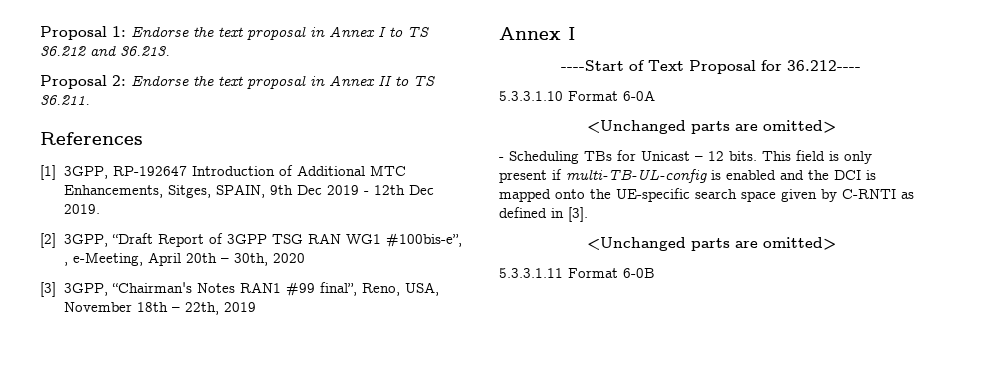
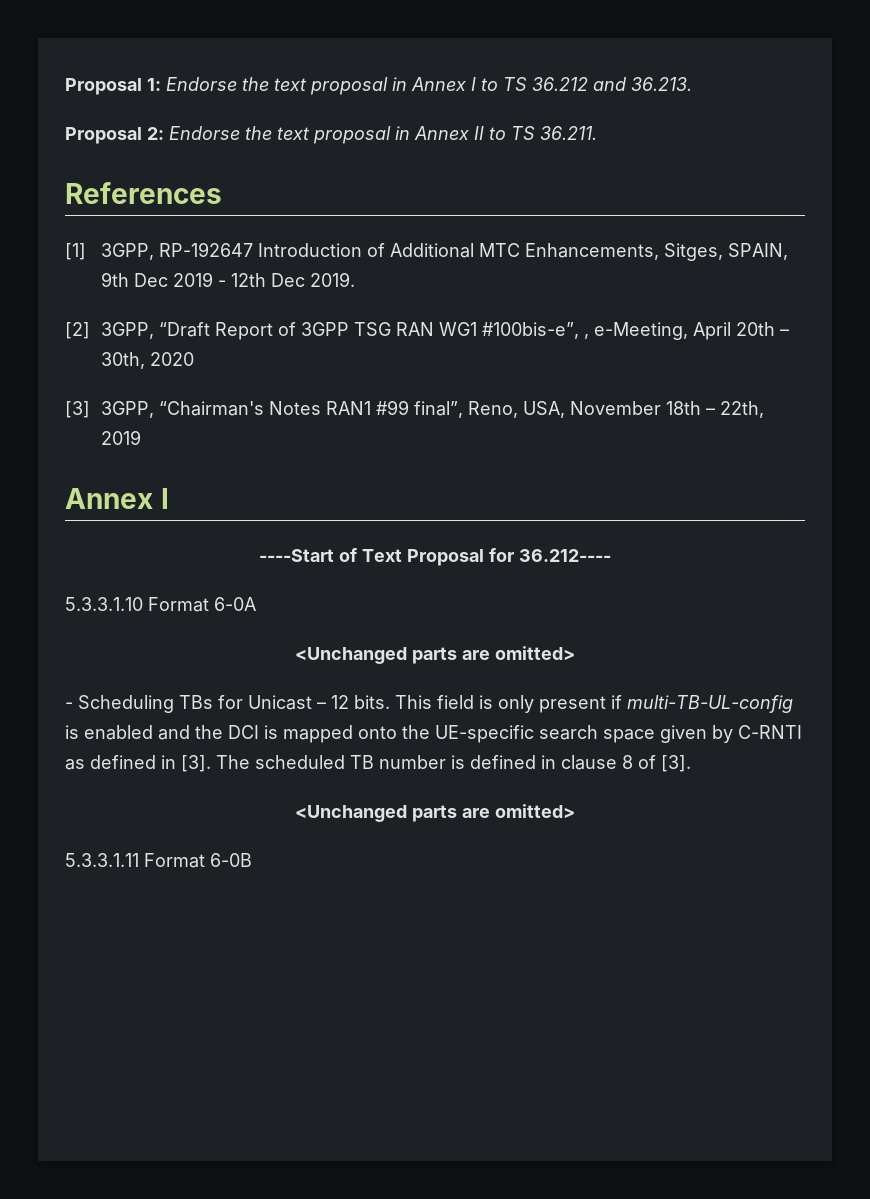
(588, 214) none -> [216,755,691,772] The scheduled TB number is defined in clause 8 of [3].

